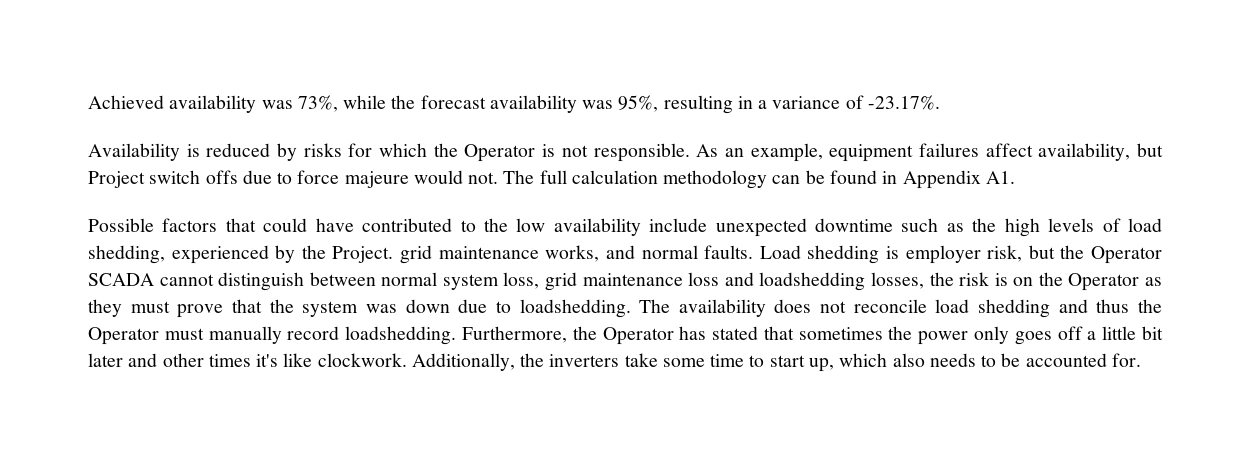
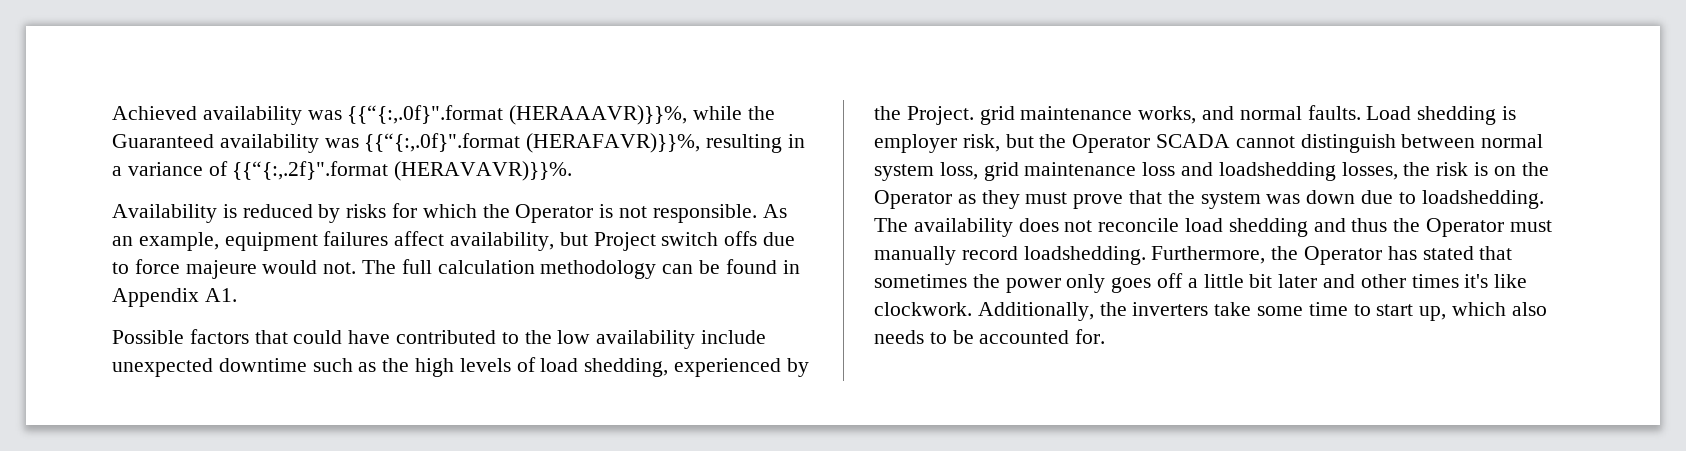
[297,95,338,112] 73%, -> [347,105,688,125] {{“{:,.0f}".format (HERAAAVR)}}%,
[420,95,659,113] forecast availability was 95%, -> [112,133,701,153] Guaranteed availability was {{“{:,.0f}".format (HERAFAVR)}}%,
[867,95,940,110] -23.17%. -> [232,161,573,181] {{“{:,.2f}".format (HERAVAVR)}}%.

